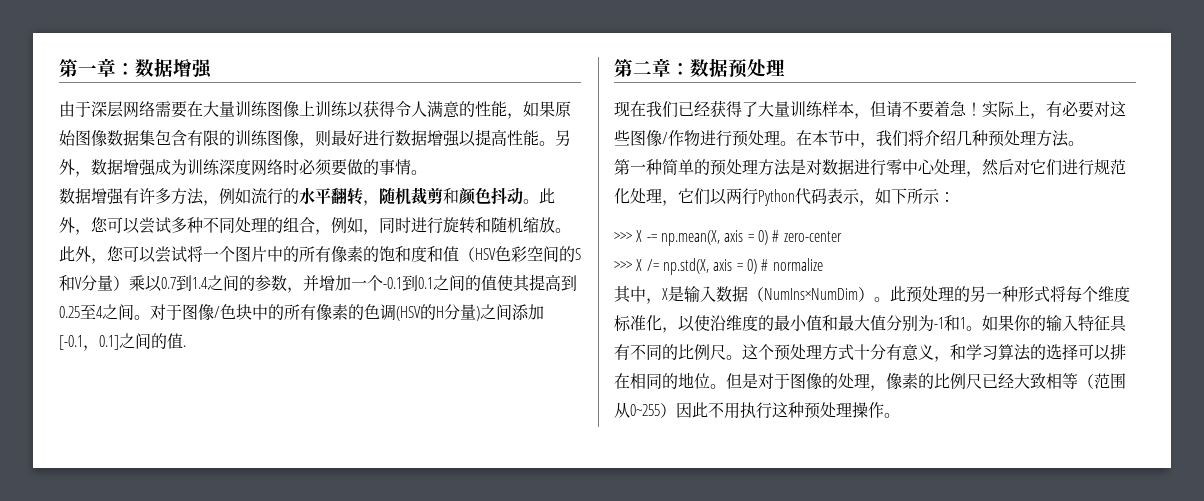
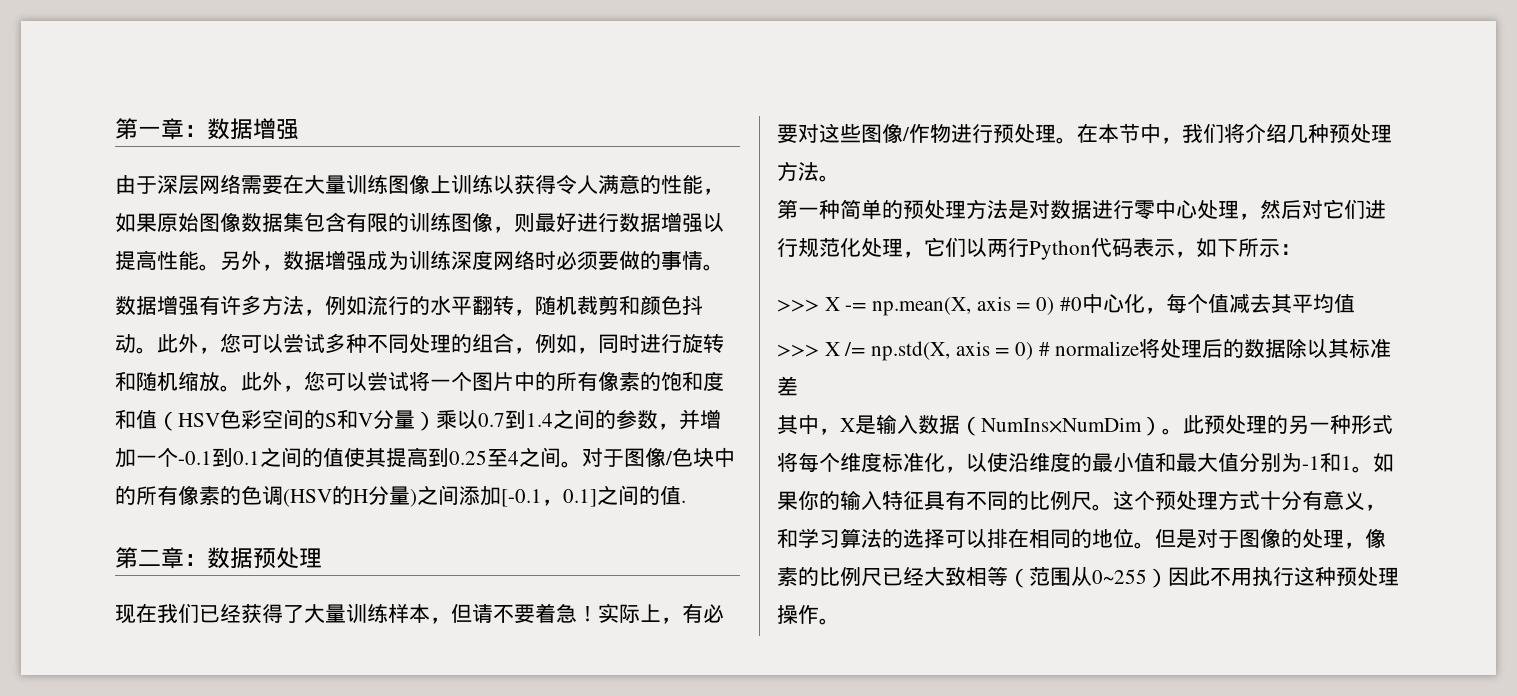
[772,230,842,242] # zero-center -> [1059,293,1355,314] #0中心化，每个值减去其平均值
(823, 264) none -> [1139,338,1392,358] [777,376,798,396] 将处理后的数据除以其标准差

